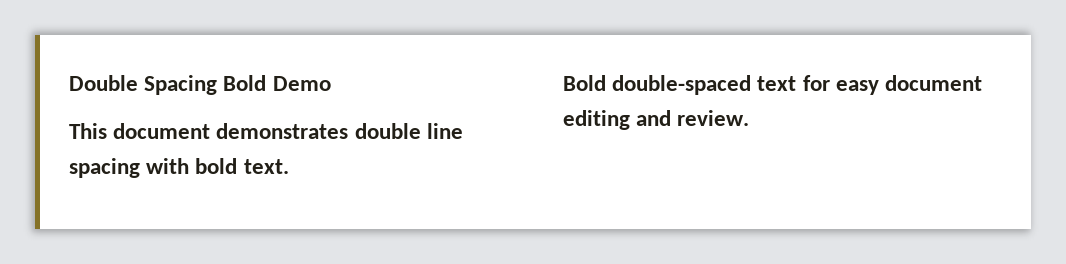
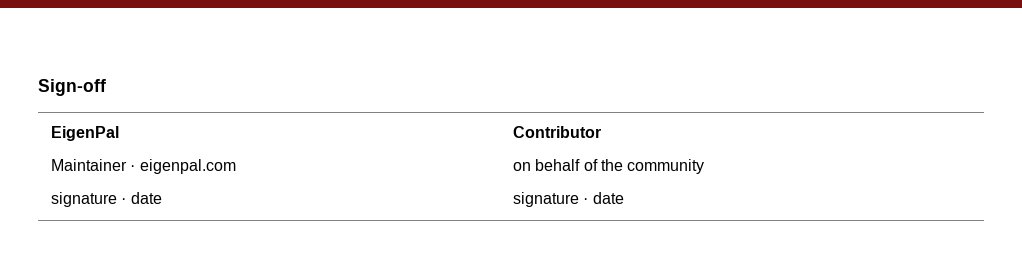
[69,75,331,95] [69,123,463,139] [69,158,289,178] [563,75,983,95] [563,110,750,130] Double Spacing Bold Demo // This document demonstrates double line spacing with bold text. // Bold double-spaced text for easy document editing and review. -> [38,79,106,96] [50,126,119,141] [50,159,236,174] [50,192,162,207] [512,126,601,138] [512,159,705,174] [512,192,624,207] Sign-off // EigenPal // Maintainer · eigenpal.com // signature · date | Contributor // on behalf of the community // signature · date

